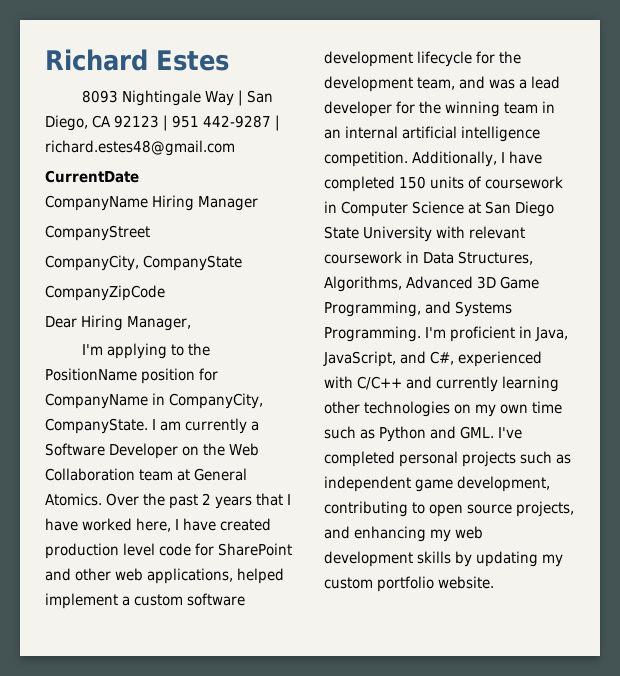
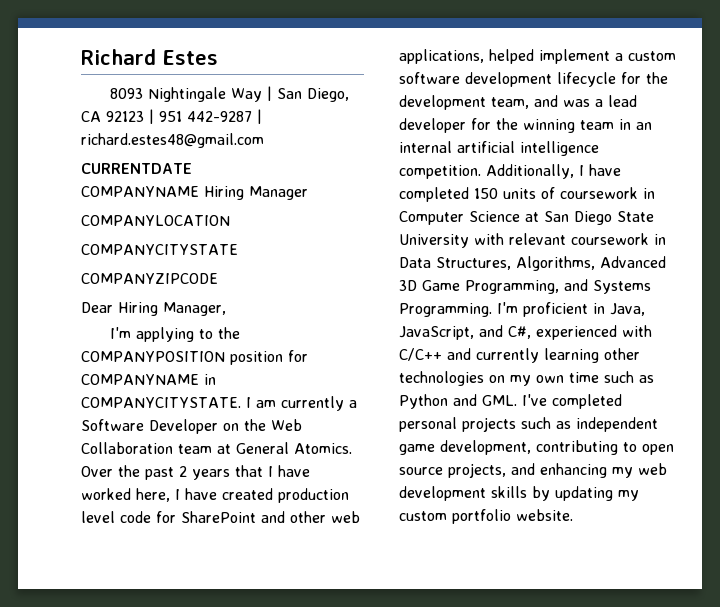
[45,170,139,183] [45,195,148,211] CurrentDate // CompanyName -> [81,163,192,174] [81,186,199,197] CURRENTDATE // COMPANYNAME
[45,225,150,241] [45,255,242,271] [45,285,165,301] CompanyStreet // CompanyCity, CompanyState // CompanyZipCode -> [81,215,230,226] [81,244,238,255] [81,273,218,284] COMPANYLOCATION // COMPANYCITYSTATE // COMPANYZIPCODE
[45,368,137,381] PositionName -> [81,351,225,362] COMPANYPOSITION
[45,393,263,409] [45,418,148,434] CompanyName in CompanyCity, CompanyState. -> [81,374,216,385] [81,397,241,408] COMPANYNAME in COMPANYCITYSTATE.

